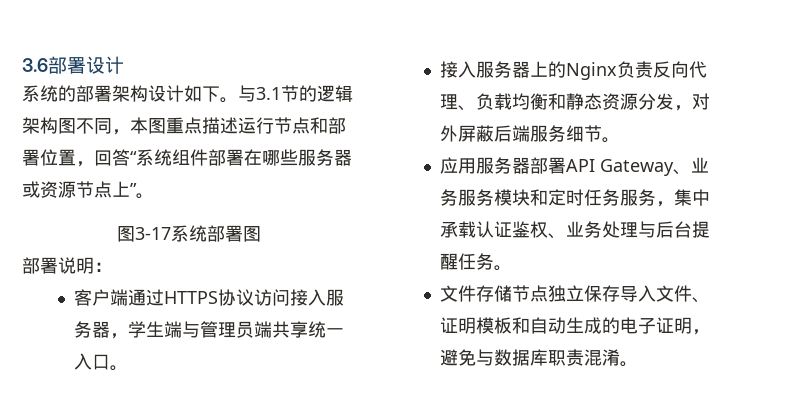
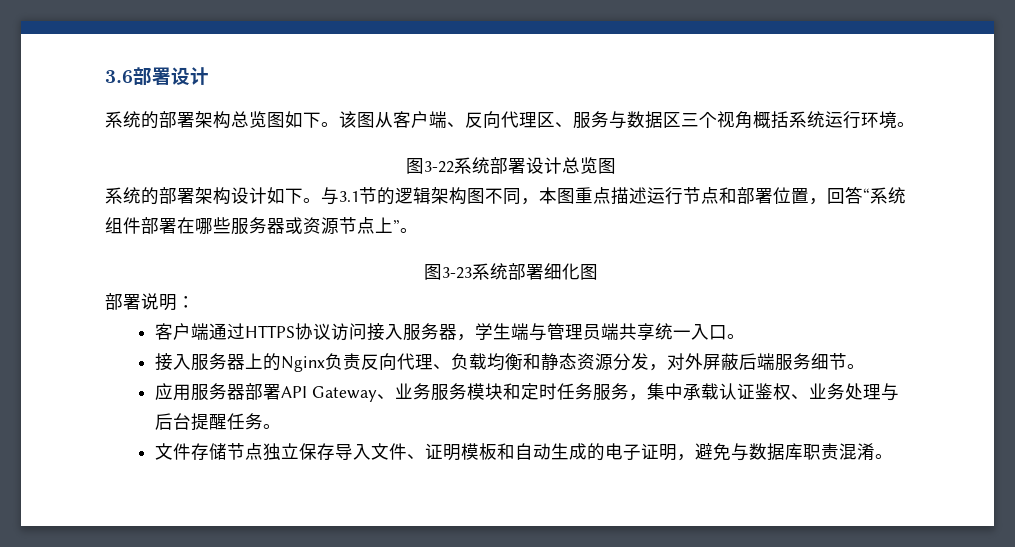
(124, 65) none -> [105,111,915,129] [405,157,616,174] // 系统的部署架构总览图如下。该图从客户端、反向代理区、服务与数据区三个视角概括系统运行环境。 // 图3-22系统部署设计总览图
[134,225,243,242] 3-17系统部署 -> [441,263,580,280] 3-23系统部署细化

